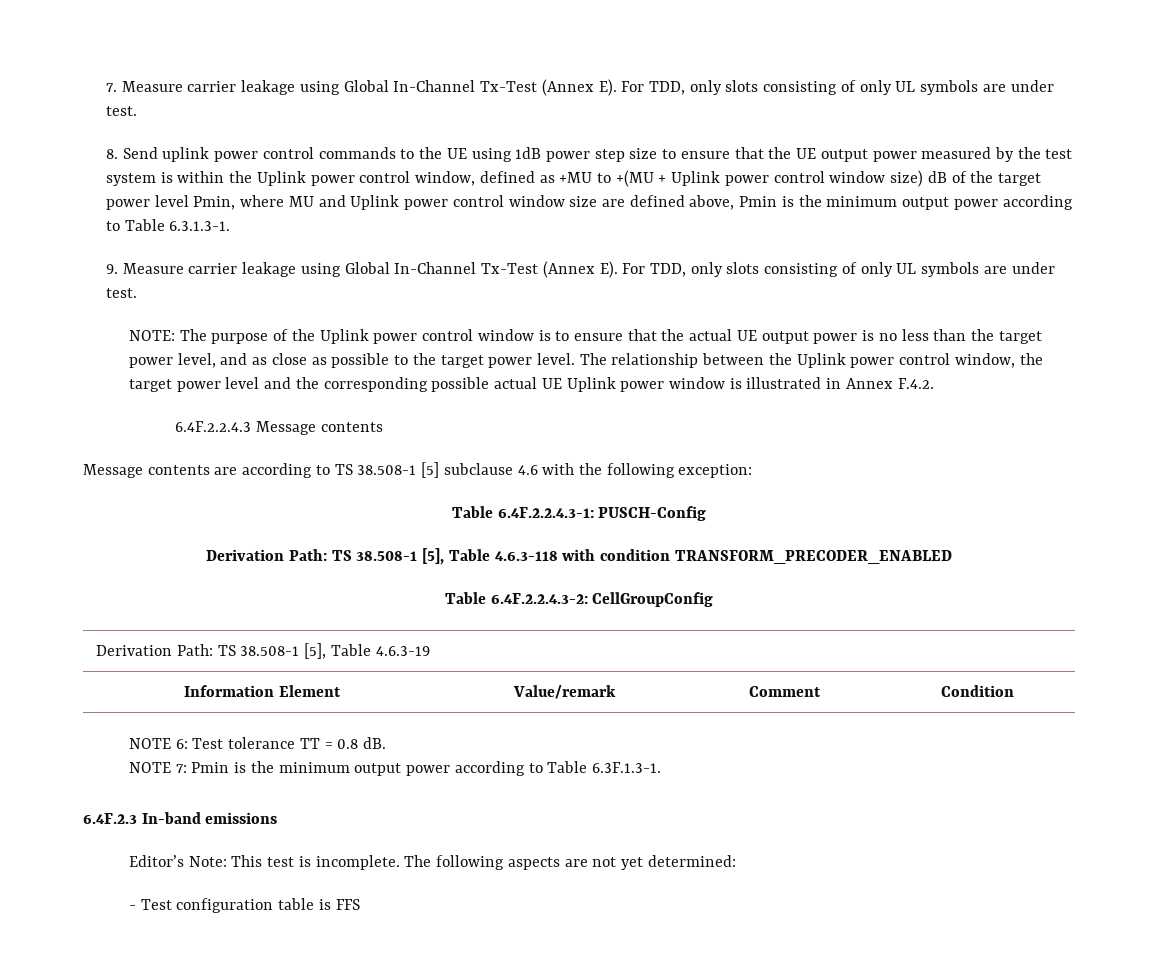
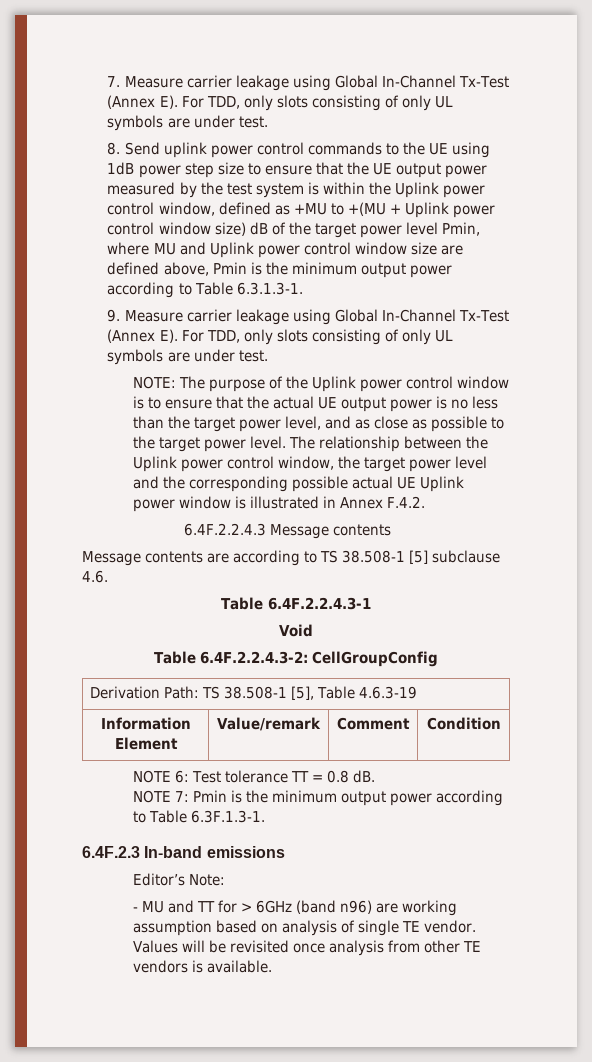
[517,463,753,478] [451,506,707,521] [206,548,952,565] 4.6 with the following exception: // Table 6.4F.2.2.4.3-1: PUSCH-Config // Derivation Path: TS 38.508-1 [5], Table 4.6.3-118 with condition TRANSFORM_PRECODER_ENABLED -> [82,570,108,583] [221,597,371,610] [279,624,313,637] 4.6. // Table 6.4F.2.2.4.3-1 // Void
[231,855,736,870] [129,898,360,913] This test is incomplete. The following aspects are not yet determined: // - Test configuration table is FFS -> [132,900,458,916] [132,920,477,936] [132,940,482,956] [132,960,273,973] // - MU and TT for > 6GHz (band n96) are working assumption based on analysis of single TE vendor. Values will be revisited once analysis from other TE vendors is available.

